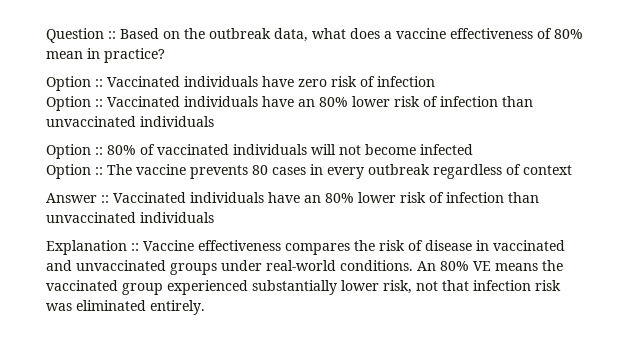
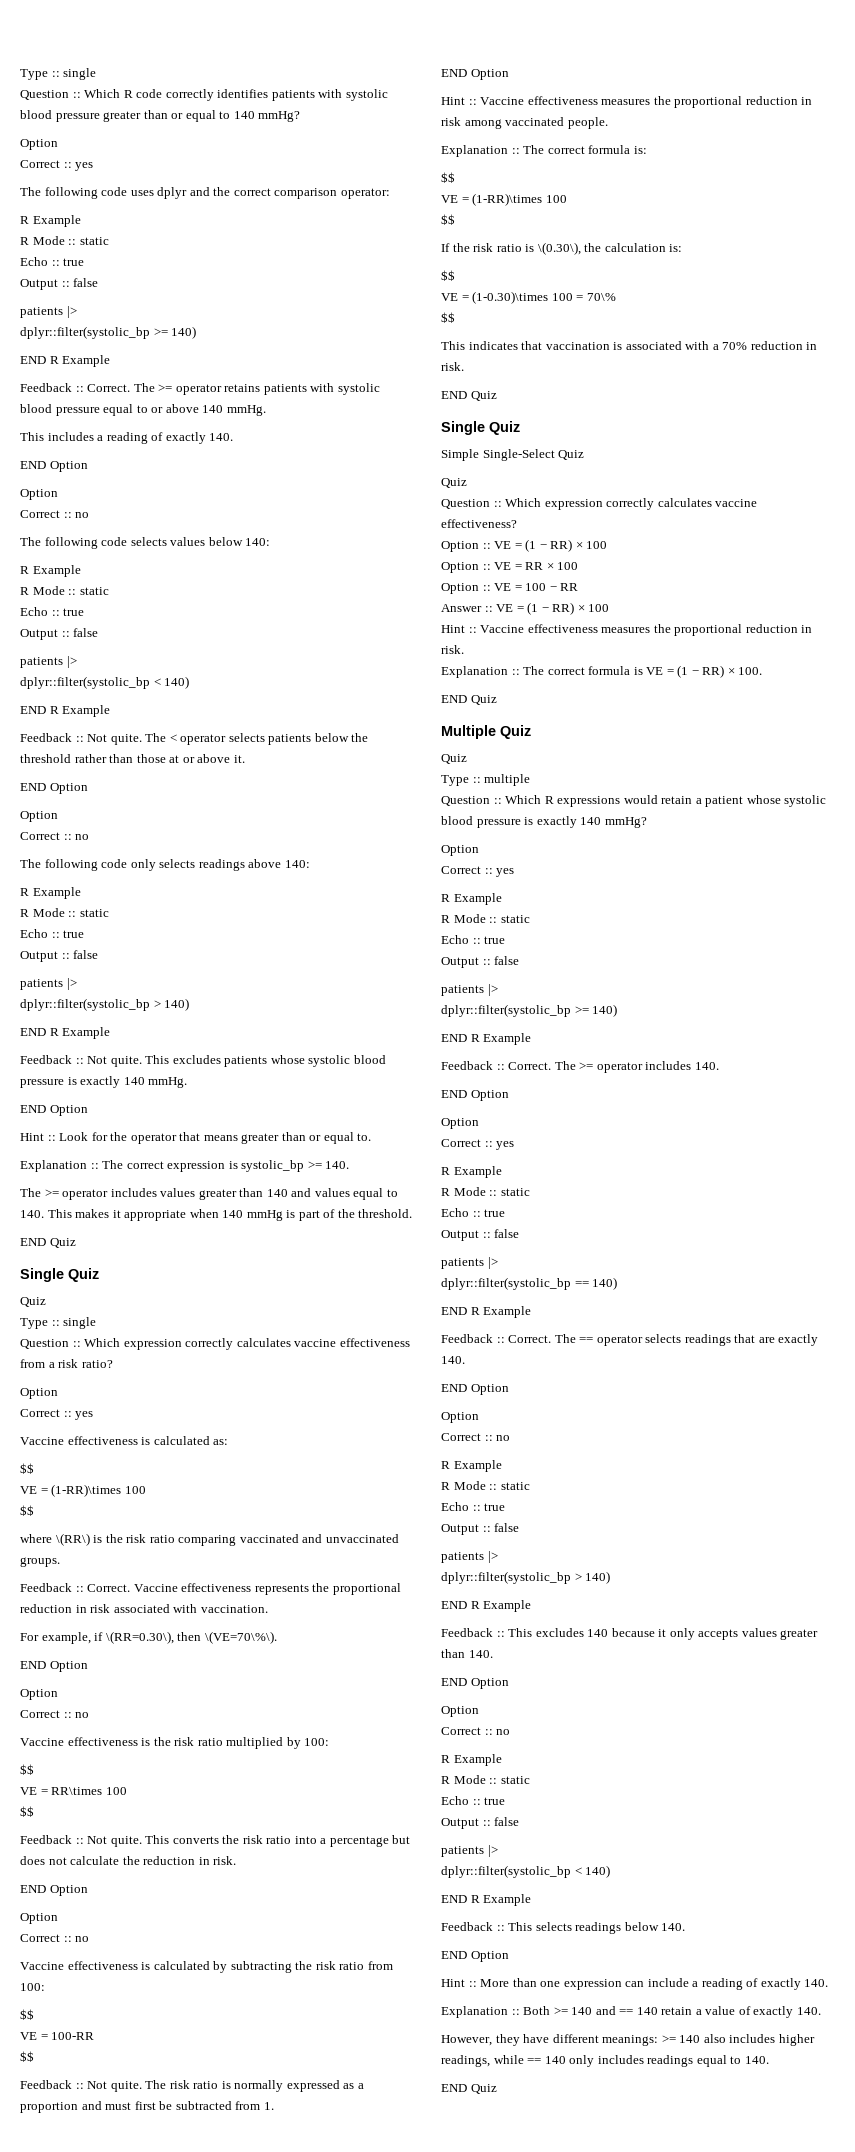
[46,28,583,43] [46,48,165,63] [46,76,435,91] [46,96,533,111] [46,116,214,127] [46,144,473,159] [46,164,572,179] [46,192,539,203] [46,212,214,223] [46,240,565,255] [46,260,563,275] [46,280,561,295] [46,300,205,315] Question :: Based on the outbreak data, what does a vaccine effectiveness of 80% mean in practice? // Option :: Vaccinated individuals have zero risk of infection // Option :: Vaccinated individuals have an 80% lower risk of infection than unvaccinated individuals // Option :: 80% of vaccinated individuals will not become infected // Option :: The vaccine prevents 80 cases in every outbreak regardless of context // Answer :: Vaccinated individuals have an 80% lower risk of infection than unvaccinated individuals // Explanation :: Vaccine effectiveness compares the risk of disease in vaccinated and unvaccinated groups under real-world conditions. An 80% VE means the vaccinated group experienced substantially lower risk, not that infection risk was eliminated entirely. -> [20,68,97,80] [20,89,388,101] [20,110,301,122] [20,139,58,150] [20,160,94,171] [20,187,390,199] [20,215,81,227] [20,236,109,245] [20,257,85,266] [20,278,99,290] [20,306,77,318] [20,326,197,339] [20,355,111,367] [20,383,380,395] [20,404,266,416] [20,432,234,444] [20,461,88,472] [20,489,58,500] [20,510,90,518] [20,537,271,549] [20,565,81,577] [20,586,109,595] [20,607,85,616] [20,628,99,640] [20,656,77,668] [20,676,190,689] [20,705,111,717] [20,733,369,745] [20,754,245,763] [20,783,88,794] [20,811,58,822] [20,832,90,840] [20,859,310,871] [20,887,81,899] [20,908,109,917] [20,929,85,938] [20,950,99,962] [20,978,77,990] [20,998,190,1011] [20,1027,111,1039] [20,1055,386,1067] [20,1076,188,1088] [20,1105,88,1116] [20,1132,372,1144] [20,1160,350,1172] [20,1188,398,1200] [20,1209,413,1221] [20,1238,76,1248] [20,1268,99,1282] [20,1297,46,1307] [20,1317,97,1329] [20,1338,410,1350] [20,1359,113,1368] [20,1388,58,1399] [20,1409,94,1420] [20,1436,229,1445] [20,1463,34,1474] [20,1484,146,1497] [20,1505,34,1516] [20,1533,399,1546] [20,1557,60,1567] [20,1583,401,1595] [20,1604,268,1613] [20,1631,277,1644] [20,1661,88,1672] [20,1689,58,1700] [20,1710,90,1718] [20,1737,330,1749] [20,1764,34,1775] [20,1787,127,1795] [20,1806,34,1817] [20,1835,411,1847] [20,1856,237,1865] [20,1885,88,1896] [20,1913,58,1924] [20,1934,90,1942] [20,1961,393,1973] [20,1983,45,1991] [20,2009,34,2020] [20,2032,95,2040] [20,2051,34,2062] [20,2080,364,2092] [20,2101,274,2113] [441,69,509,80] [441,96,813,108] [441,117,608,129] [441,145,647,157] [441,172,455,183] [441,193,567,206] [441,214,455,225] [441,242,683,255] [441,270,455,281] [441,291,616,304] [441,312,455,323] [441,341,818,350] [441,362,464,371] [441,391,497,401] [441,421,520,435] [441,449,585,461] [441,478,467,488] [441,498,758,510] [441,519,517,528] [441,539,608,552] [441,562,579,573] [441,583,579,594] [441,602,610,615] [441,624,813,636] [441,645,464,654] [441,665,763,678] [441,695,497,705] [441,725,531,739] [441,754,467,764] [441,774,531,786] [441,795,827,807] [441,816,647,828] [441,845,479,856] [441,866,515,877] [441,893,502,905] [441,914,530,923] [441,935,506,944] [441,956,520,968] [441,984,498,996] [441,1004,618,1017] [441,1033,532,1045] [441,1061,719,1073] [441,1090,509,1101] [441,1118,479,1129] [441,1139,515,1150] [441,1166,502,1178] [441,1187,530,1196] [441,1208,506,1217] [441,1229,520,1241] [441,1257,498,1269] [441,1277,618,1290] [441,1306,532,1318] [441,1334,819,1346] [441,1356,465,1364] [441,1384,509,1395] [441,1412,479,1423] [441,1433,511,1441] [441,1460,502,1472] [441,1481,530,1490] [441,1502,506,1511] [441,1523,520,1535] [441,1551,498,1563] [441,1571,611,1584] [441,1600,532,1612] [441,1628,819,1640] [441,1649,493,1658] [441,1678,509,1689] [441,1706,479,1717] [441,1727,511,1735] [441,1754,502,1766] [441,1775,530,1784] [441,1796,506,1805] [441,1817,520,1829] [441,1845,498,1857] [441,1865,611,1878] [441,1894,532,1906] [441,1922,686,1934] [441,1951,509,1962] [441,1978,829,1990] [441,2006,821,2018] [441,2034,815,2046] [441,2055,769,2067] [441,2084,497,2094] Type :: single // Question :: Which R code correctly identifies patients with systolic blood pressure greater than or equal to 140 mmHg? // Option // Correct :: yes // The following code uses dplyr and the correct comparison operator: // R Example // R Mode :: static // Echo :: true // Output :: false // patients |> // dplyr::filter(systolic_bp >= 140) // END R Example // Feedback :: Correct. The >= operator retains patients with systolic blood pressure equal to or above 140 mmHg. // This includes a reading of exactly 140. // END Option // Option // Correct :: no // The following code selects values below 140: // R Example // R Mode :: static // Echo :: true // Output :: false // patients |> // dplyr::filter(systolic_bp < 140) // END R Example // Feedback :: Not quite. The < operator selects patients below the threshold rather than those at or above it. // END Option // Option // Correct :: no // The following code only selects readings above 140: // R Example // R Mode :: static // Echo :: true // Output :: false // patients |> // dplyr::filter(systolic_bp > 140) // END R Example // Feedback :: Not quite. This excludes patients whose systolic blood pressure is exactly 140 mmHg. // END Option // Hint :: Look for the operator that means greater than or equal to. // Explanation :: The correct expression is systolic_bp >= 140. // The >= operator includes values greater than 140 and values equal to 140. This makes it appropriate when 140 mmHg is part of the threshold. // END Quiz // Single Quiz // Quiz // Type :: single // Question :: Which expression correctly calculates vaccine effectiveness from a risk ratio? // Option // Correct :: yes // Vaccine effectiveness is calculated as: // $$ // VE = (1-RR)\times 100 // $$ // where \(RR\) is the risk ratio comparing vaccinated and unvaccinated groups. // Feedback :: Correct. Vaccine effectiveness represents the proportional reduction in risk associated with vaccination. // For example, if \(RR=0.30\), then \(VE=70\%\). // END Option // Option // Correct :: no // Vaccine effectiveness is the risk ratio multiplied by 100: // $$ // VE = RR\times 100 // $$ // Feedback :: Not quite. This converts the risk ratio into a percentage but does not calculate the reduction in risk. // END Option // Option // Correct :: no // Vaccine effectiveness is calculated by subtracting the risk ratio from 100: // $$ // VE = 100-RR // $$ // Feedback :: Not quite. The risk ratio is normally expressed as a proportion and must first be subtracted from 1. // END Option // Hint :: Vaccine effectiveness measures the proportional reduction in risk among vaccinated people. // Explanation :: The correct formula is: // $$ // VE = (1-RR)\times 100 // $$ // If the risk ratio is \(0.30\), the calculation is: // $$ // VE = (1-0.30)\times 100 = 70\% // $$ // This indicates that vaccination is associated with a 70% reduction in risk. // END Quiz // Single Quiz // Simple Single-Select Quiz // Quiz // Question :: Which expression correctly calculates vaccine effectiveness? // Option :: VE = (1 − RR) × 100 // Option :: VE = RR × 100 // Option :: VE = 100 − RR // Answer :: VE = (1 − RR) × 100 // Hint :: Vaccine effectiveness measures the proportional reduction in risk. // Explanation :: The correct formula is VE = (1 − RR) × 100. // END Quiz // Multiple Quiz // Quiz // Type :: multiple // Question :: Which R expressions would retain a patient whose systolic blood pressure is exactly 140 mmHg? // Option // Correct :: yes // R Example // R Mode :: static // Echo :: true // Output :: false // patients |> // dplyr::filter(systolic_bp >= 140) // END R Example // Feedback :: Correct. The >= operator includes 140. // END Option // Option // Correct :: yes // R Example // R Mode :: static // Echo :: true // Output :: false // patients |> // dplyr::filter(systolic_bp == 140) // END R Example // Feedback :: Correct. The == operator selects readings that are exactly 140. // END Option // Option // Correct :: no // R Example // R Mode :: static // Echo :: true // Output :: false // patients |> // dplyr::filter(systolic_bp > 140) // END R Example // Feedback :: This excludes 140 because it only accepts values greater than 140. // END Option // Option // Correct :: no // R Example // R Mode :: static // Echo :: true // Output :: false // patients |> // dplyr::filter(systolic_bp < 140) // END R Example // Feedback :: This selects readings below 140. // END Option // Hint :: More than one expression can include a reading of exactly 140. // Explanation :: Both >= 140 and == 140 retain a value of exactly 140. // However, they have different meanings: >= 140 also includes higher readings, while == 140 only includes readings equal to 140. // END Quiz

